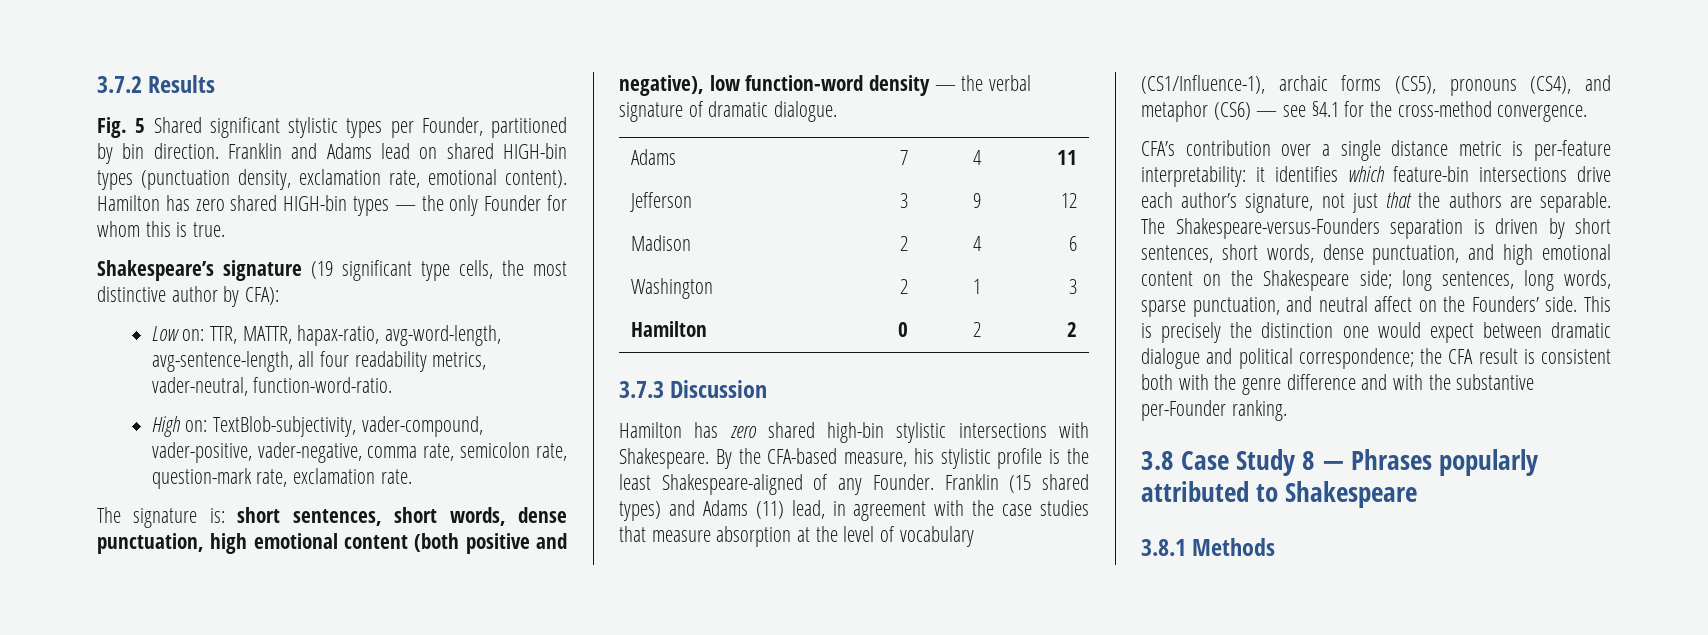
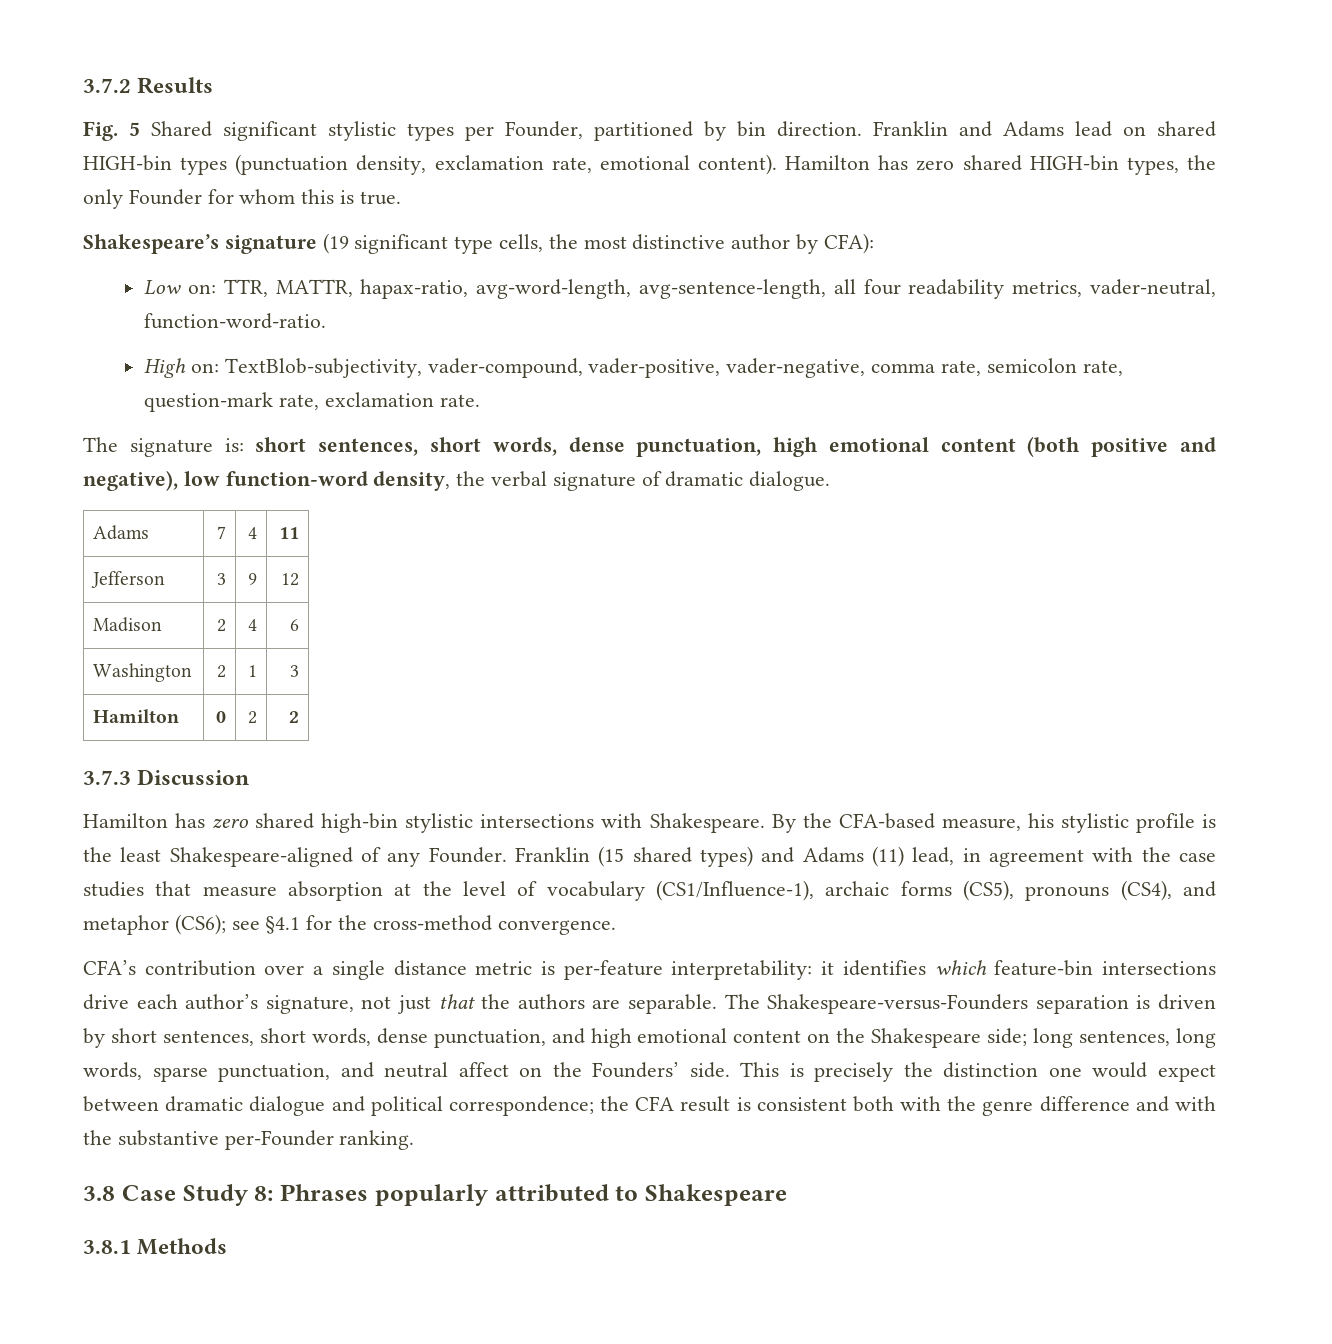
[352,196,416,216] types — -> [1126,157,1179,175] types,
[869,75,956,96] density — -> [373,471,451,491] density,
[1213,102,1278,120] (CS6) — -> [174,914,226,935] (CS6);
[1302,451,1344,470] 8 — -> [254,1186,274,1201] 8:

